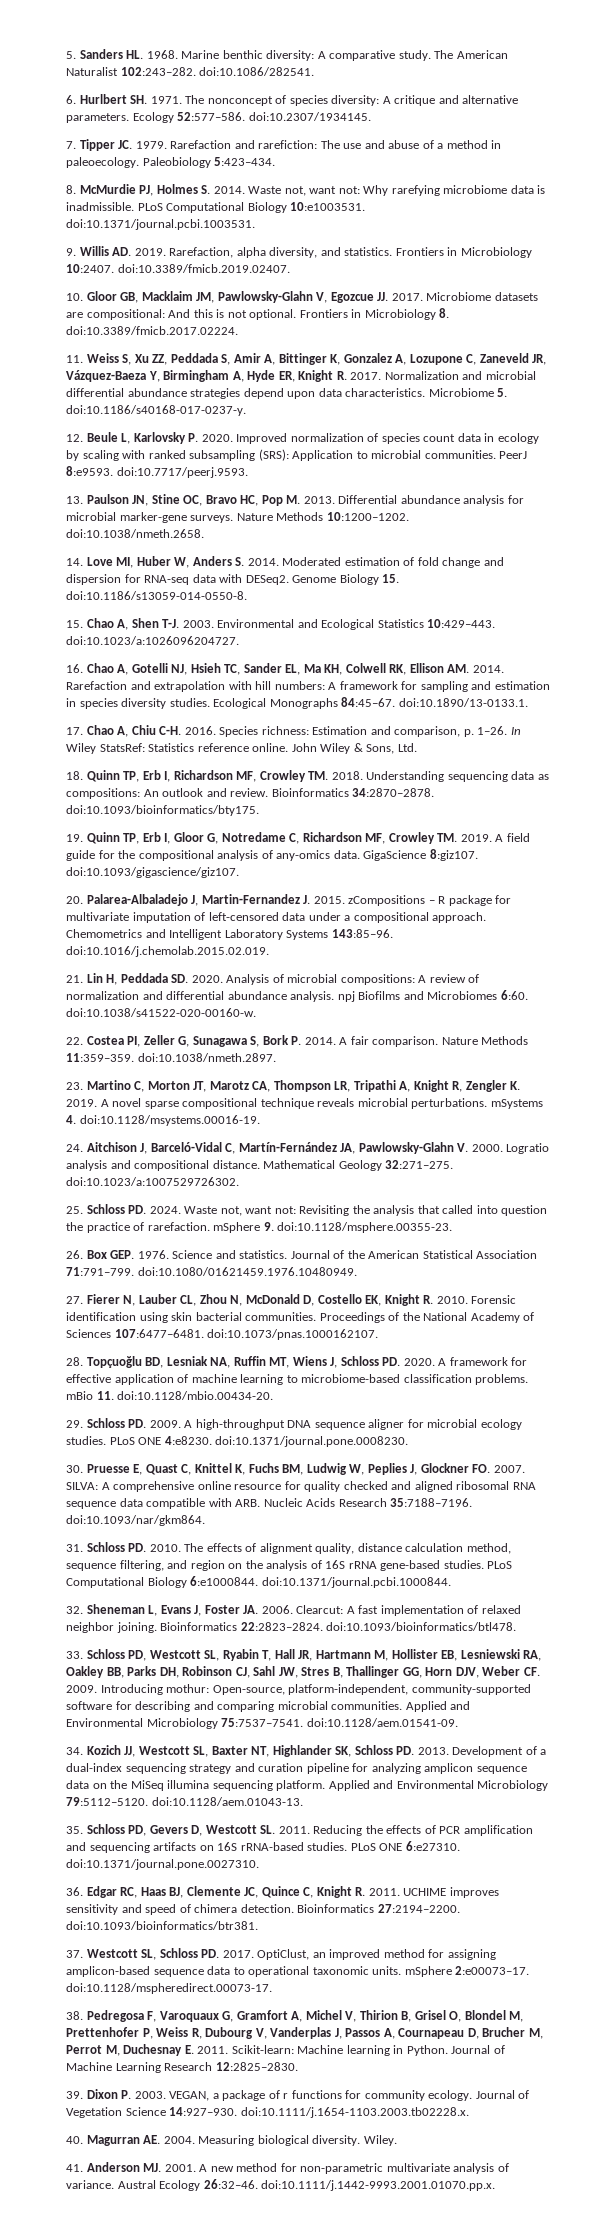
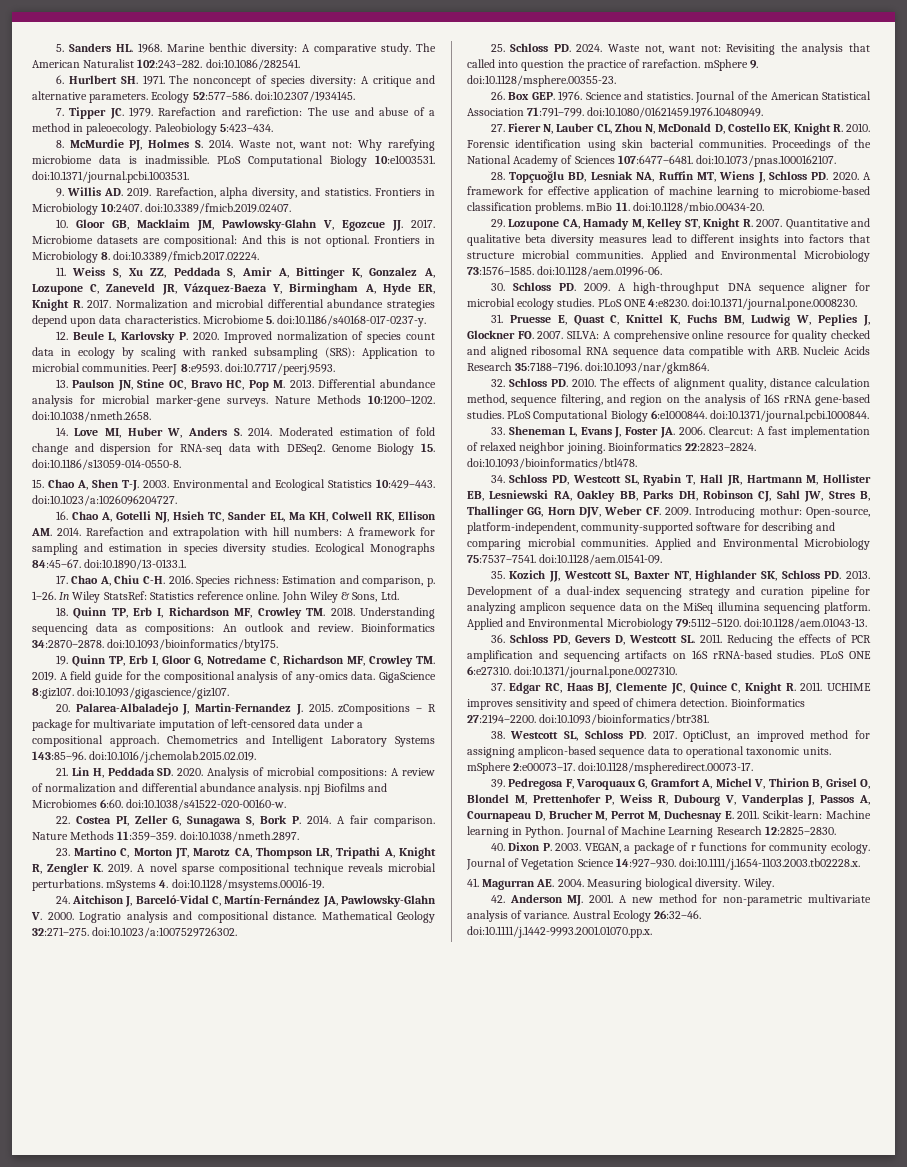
(83, 1424) none -> [508,218,871,230] [467,234,870,246] [467,250,870,262] [467,266,663,277] [490,283,505,291] Lozupone CA, Hamady M, Kelley ST, Knight R. 2007. Quantitative and qualitative beta diversity measures lead to different insights into factors that structure microbial communities. Applied and Environmental Microbiology 73:1576–1585. doi:10.1128/aem.01996-06. // 30.
[66,1465,83,1473] 30. -> [490,314,503,323] 31.
[66,1544,83,1552] 31. -> [490,379,505,387] 32.
[66,1606,83,1614] 32. -> [490,427,505,435] 33.
[66,1651,83,1659] 33. -> [490,475,505,483] 34.
[66,1747,83,1755] 34. -> [490,571,505,579] 35.
[66,1826,83,1834] 35. -> [490,634,505,643] 36.
[66,1887,83,1896] 36. -> [490,683,505,691] 37.
[66,1950,83,1958] 37. -> [490,731,505,739] 38.
[66,2011,83,2020] 38. -> [490,779,505,788] 39.
[66,2091,83,2099] 39. -> [490,843,505,851] 40.
[66,2136,83,2144] 40. -> [467,878,479,887] 41.
[66,2164,83,2172] 41. -> [490,895,505,903] 42.

